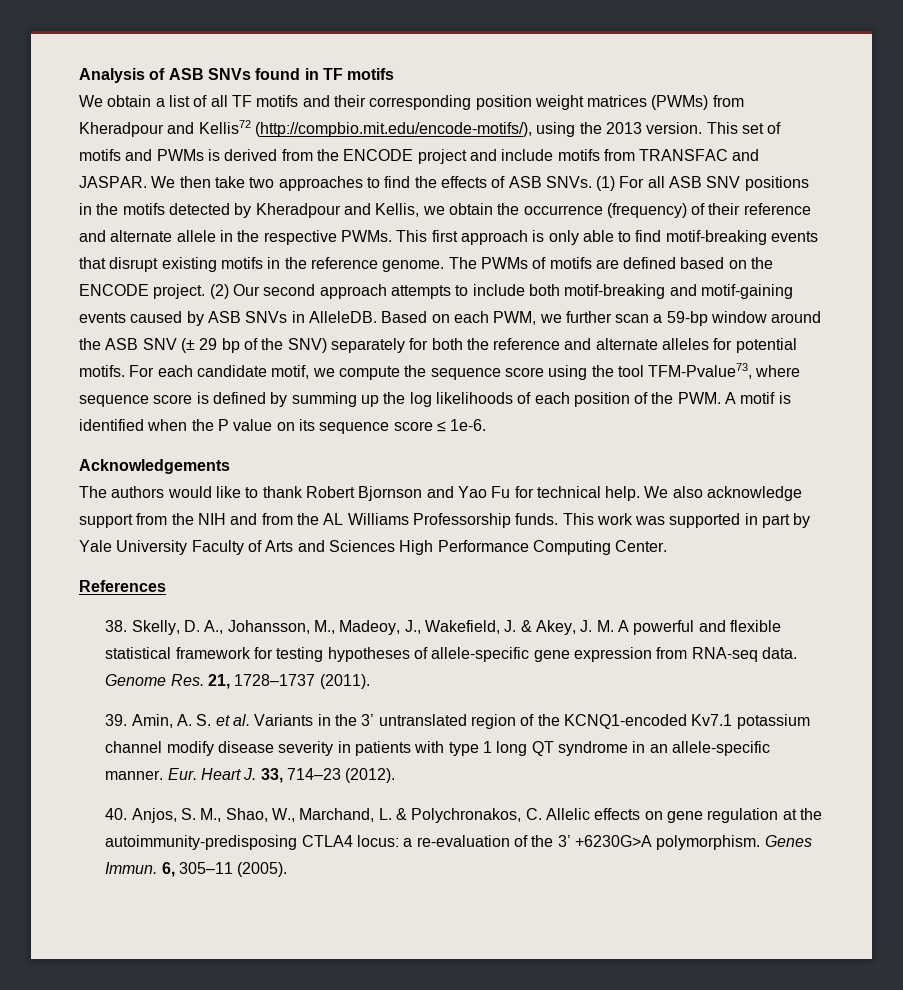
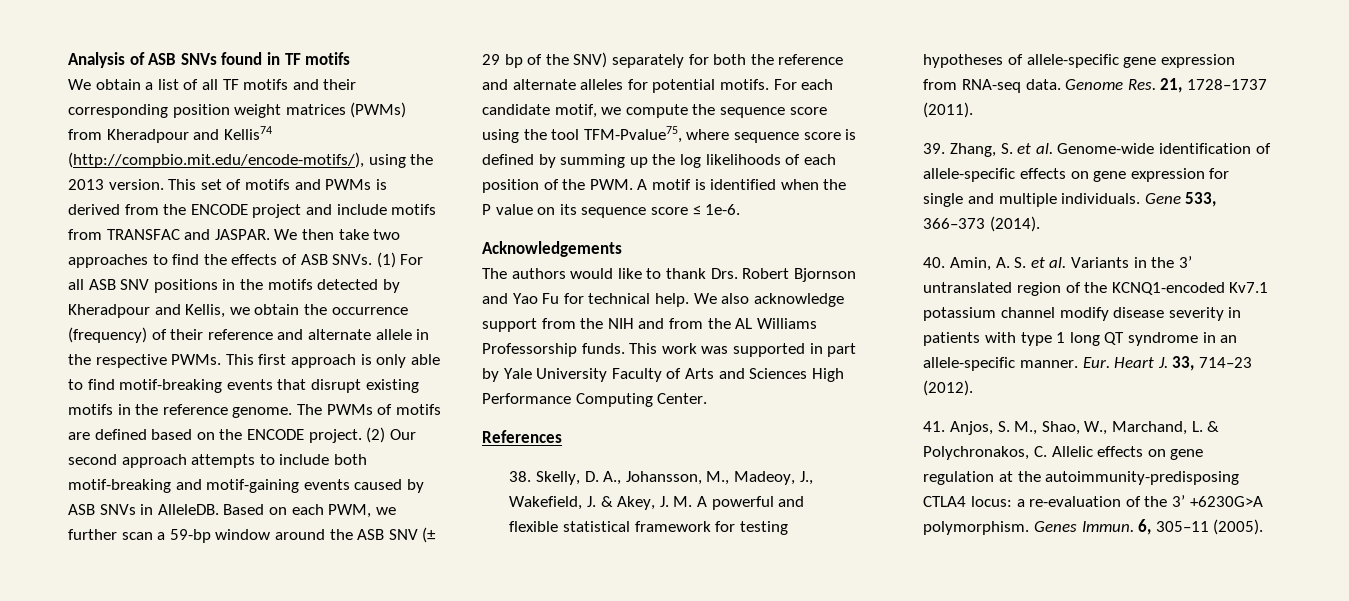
[198,120,251,134] Kellis72 -> [223,126,272,140] Kellis74
[648,363,753,379] TFM-Pvalue73, -> [583,126,682,143] TFM-Pvalue75,
(303, 492) none -> [710,268,738,279] Drs.
(128, 720) none -> [950,143,1271,157] [923,168,1230,182] [923,192,1217,207] [923,216,1041,232] [923,257,946,268] Zhang, S. et al. Genome-wide identification of allele-specific effects on gene expression for single and multiple individuals. Gene 533, 366–373 (2014). // 40.
[105,808,128,820] 40. -> [923,421,946,432] 41.

